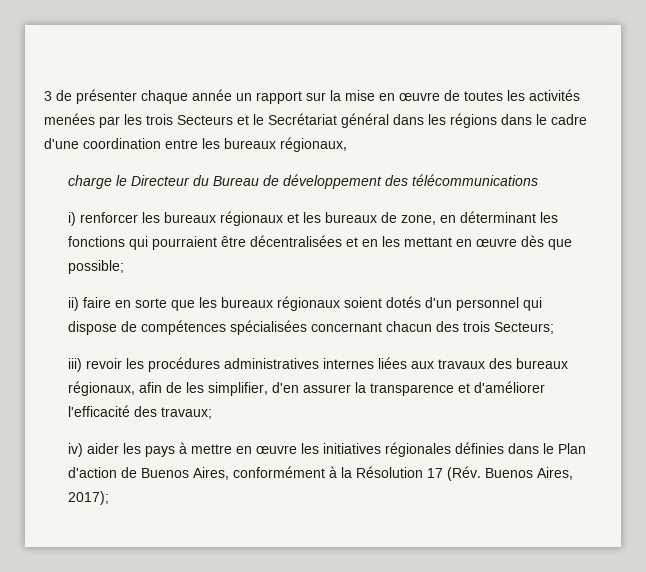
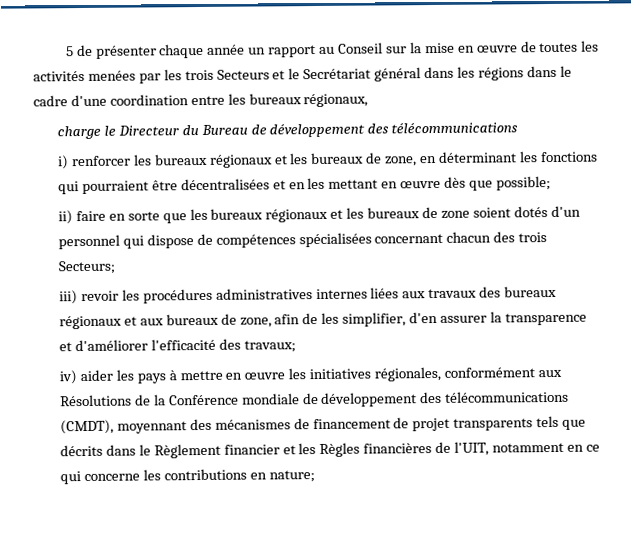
[44,91,52,101] 3 -> [65,46,74,57] 5
(302, 97) none -> [319,42,384,54] au Conseil
(341, 303) none -> [330,206,470,219] et les bureaux de zone
[68,381,136,396] régionaux, -> [58,313,272,330] régionaux et aux bureaux de zone,
[385,442,587,457] [68,466,574,481] [68,491,110,505] régionales définies dans le Plan d'action de Buenos Aires, conformément à la Résolution 17 (Rév. Buenos Aires, 2017); -> [374,366,562,382] [59,390,570,407] [59,415,587,435] [59,441,600,459] [59,468,315,485] régionales, conformément aux Résolutions de la Conférence mondiale de développement des télécommunications (CMDT), moyennant des mécanismes de financement de projet transparents tels que décrits dans le Règlement financier et les Règles financières de l'UIT, notamment en ce qui concerne les contributions en nature;

